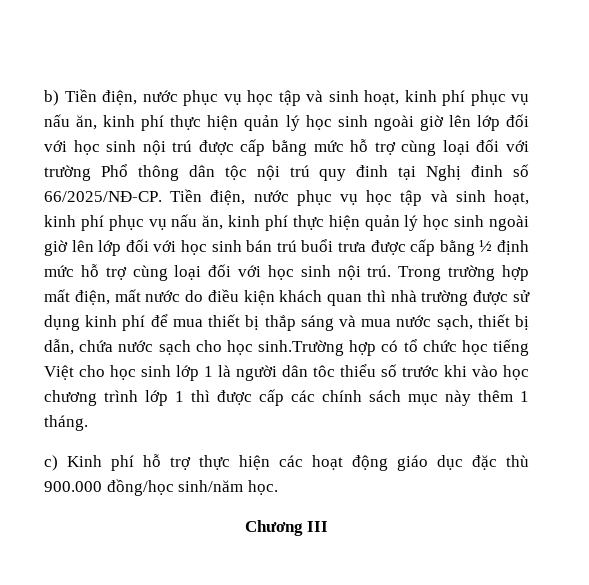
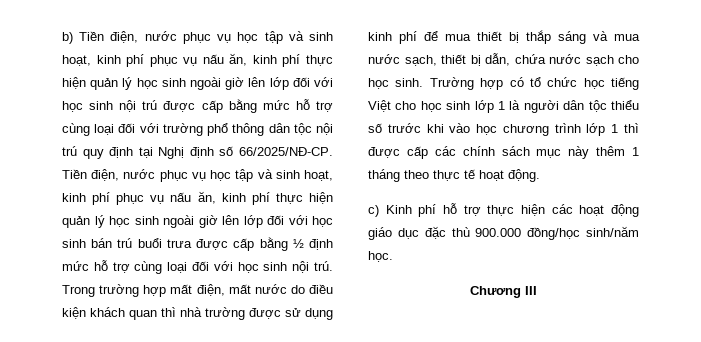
[100,164,128,177] Phổ -> [207,123,229,136] phổ
[356,165,389,177] đinh -> [109,147,134,158] định
[471,165,504,177] đinh -> [189,147,214,158] định
[257,340,344,356] sinh.Trường -> [395,77,474,90] sinh. Trường
[313,365,335,377] tôc -> [588,100,607,112] tộc
[44,415,88,431] tháng. -> [368,169,540,182] tháng theo thực tế hoạt động.

